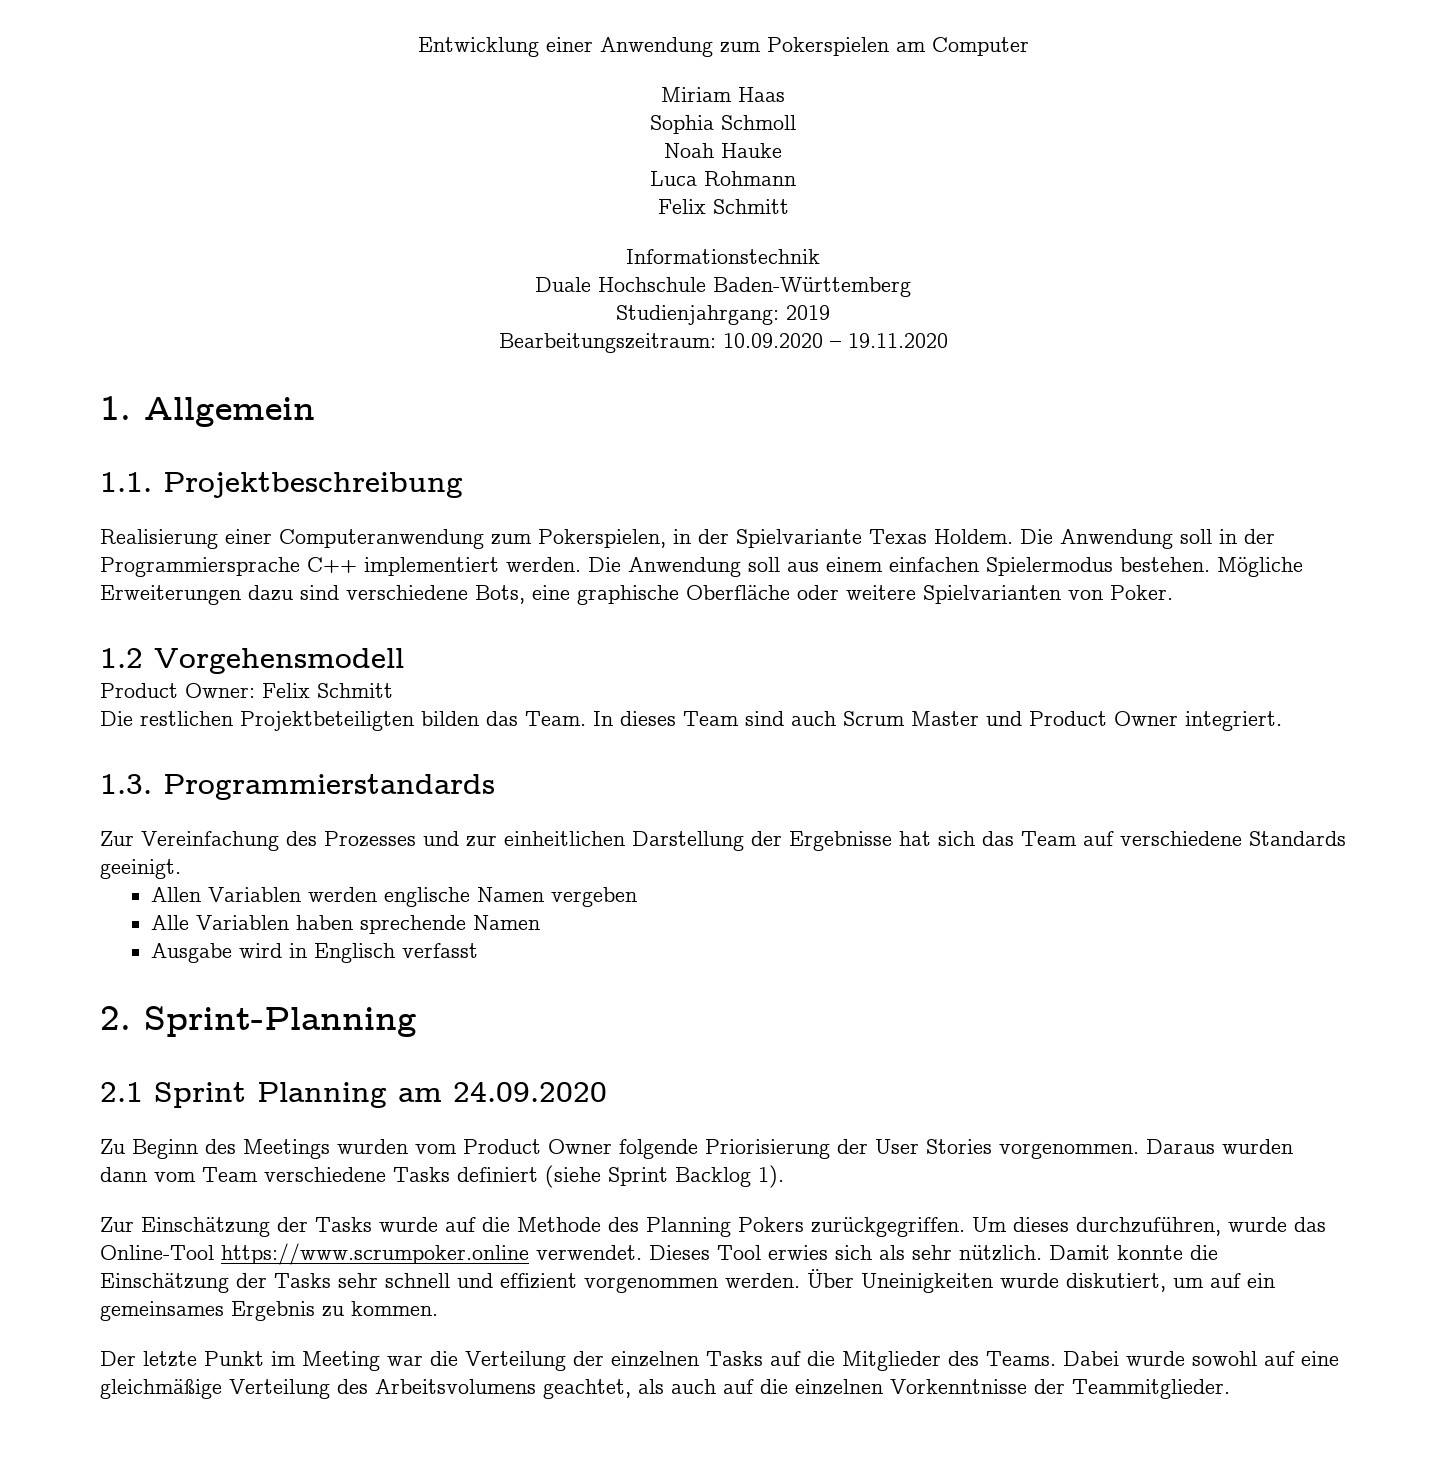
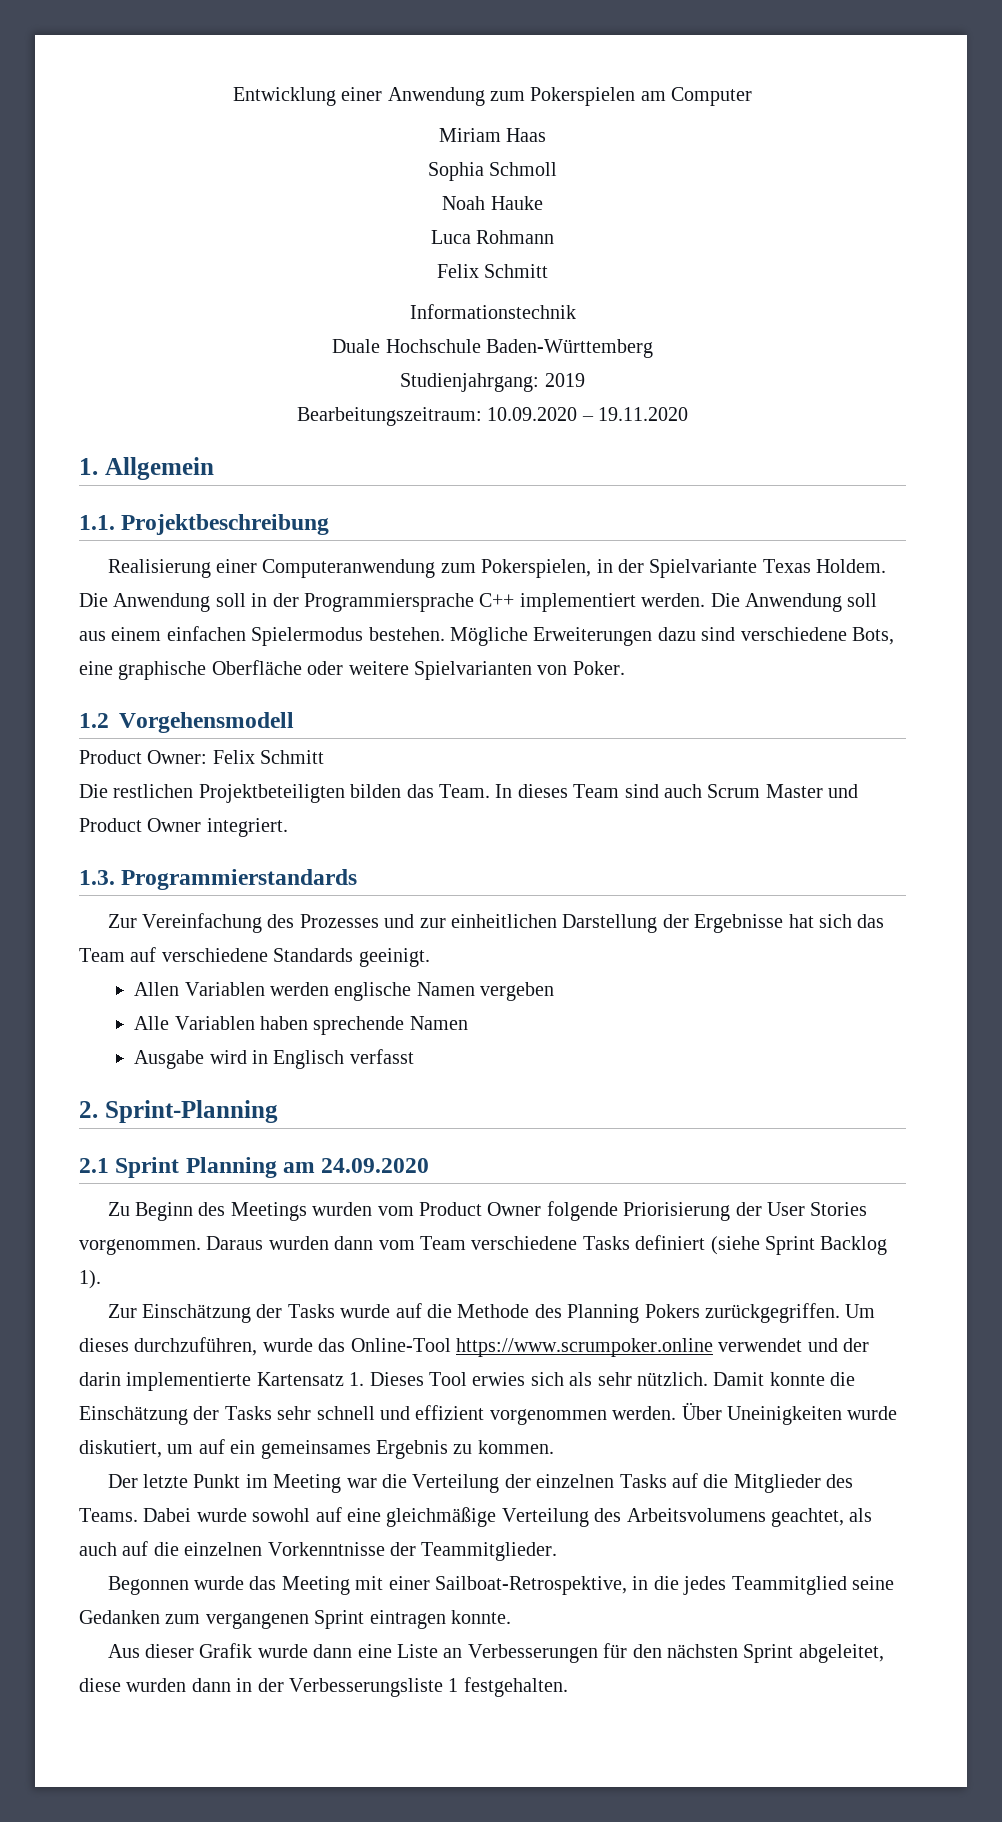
[536,1245,642,1260] verwendet. -> [718,1338,870,1352] [79,1372,365,1391] verwendet und der darin implementierte Kartensatz 1.
(1230, 1389) none -> [107,1576,895,1595] [79,1610,511,1629] [107,1643,884,1663] [79,1677,568,1697] // Begonnen wurde das Meeting mit einer Sailboat-Retrospektive, in die jedes Teammitglied seine Gedanken zum vergangenen Sprint eintragen konnte. // Aus dieser Grafik wurde dann eine Liste an Verbesserungen für den nächsten Sprint abgeleitet, diese wurden dann in der Verbesserungsliste 1 festgehalten.

